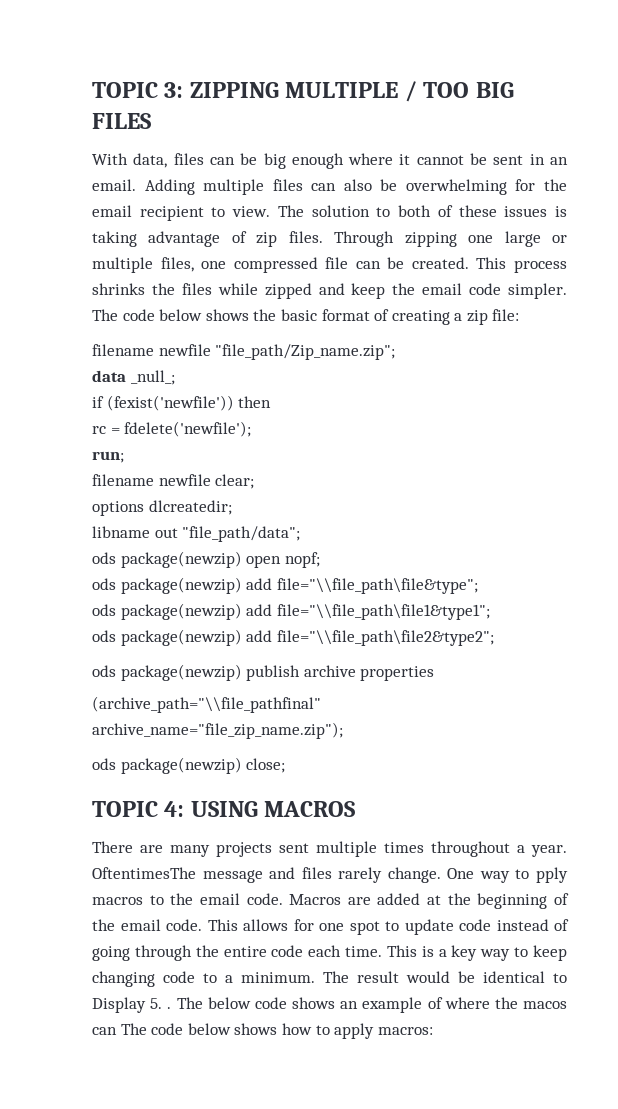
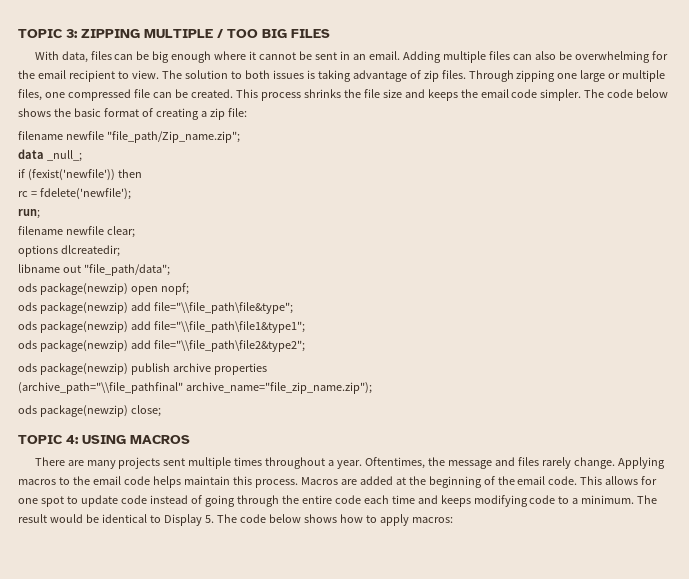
[437,205,497,217] of these -> (270, 74) none
[181,283,386,299] files while zipped and keep -> [363,89,458,101] file size and keeps
[92,867,196,879] OftentimesThe -> [365,457,446,469] Oftentimes, the
[447,867,568,883] [92,893,283,905] One way to pply macros to the email code. -> [618,457,666,469] [18,476,298,488] Applying macros to the email code helps maintain this process.
[345,945,568,961] [92,971,155,987] time. This is a key way to keep changing -> [391,495,528,507] time and keeps modifying
[167,997,567,1013] [92,1027,117,1035] . The below code shows an example of where the macos can -> (214, 519) none

